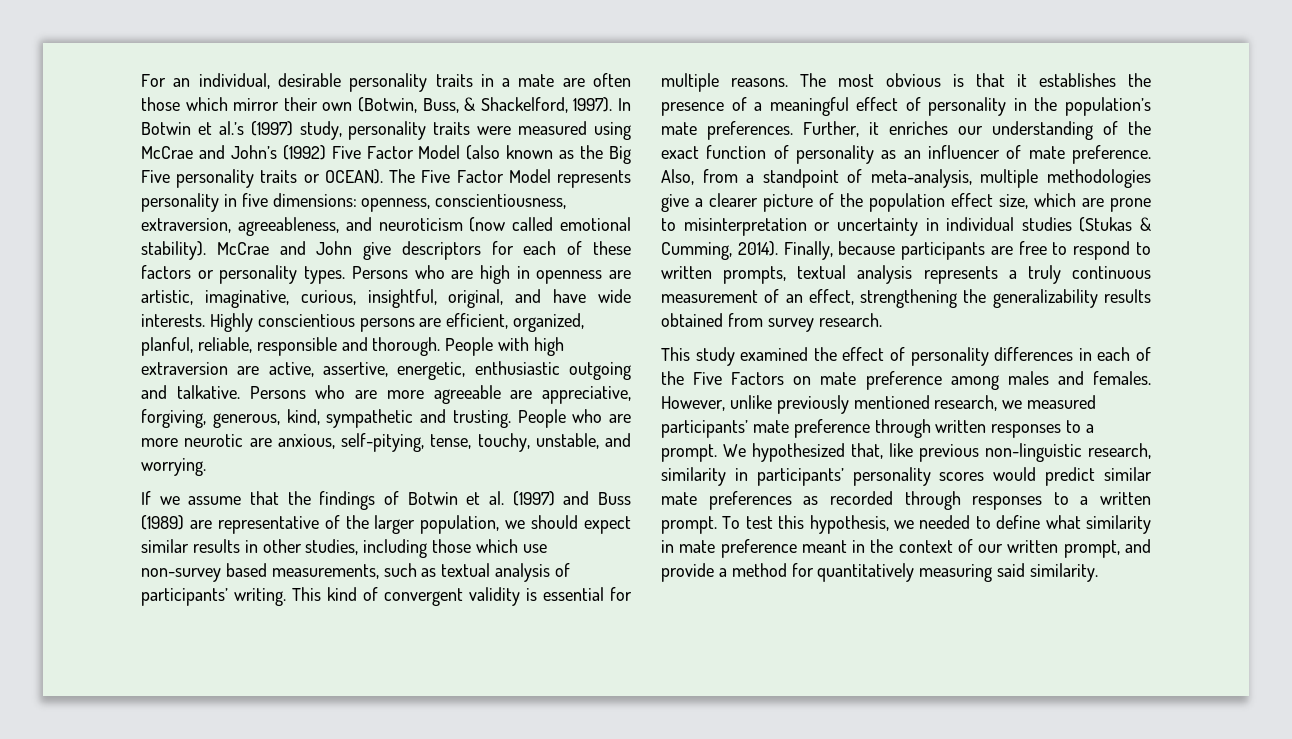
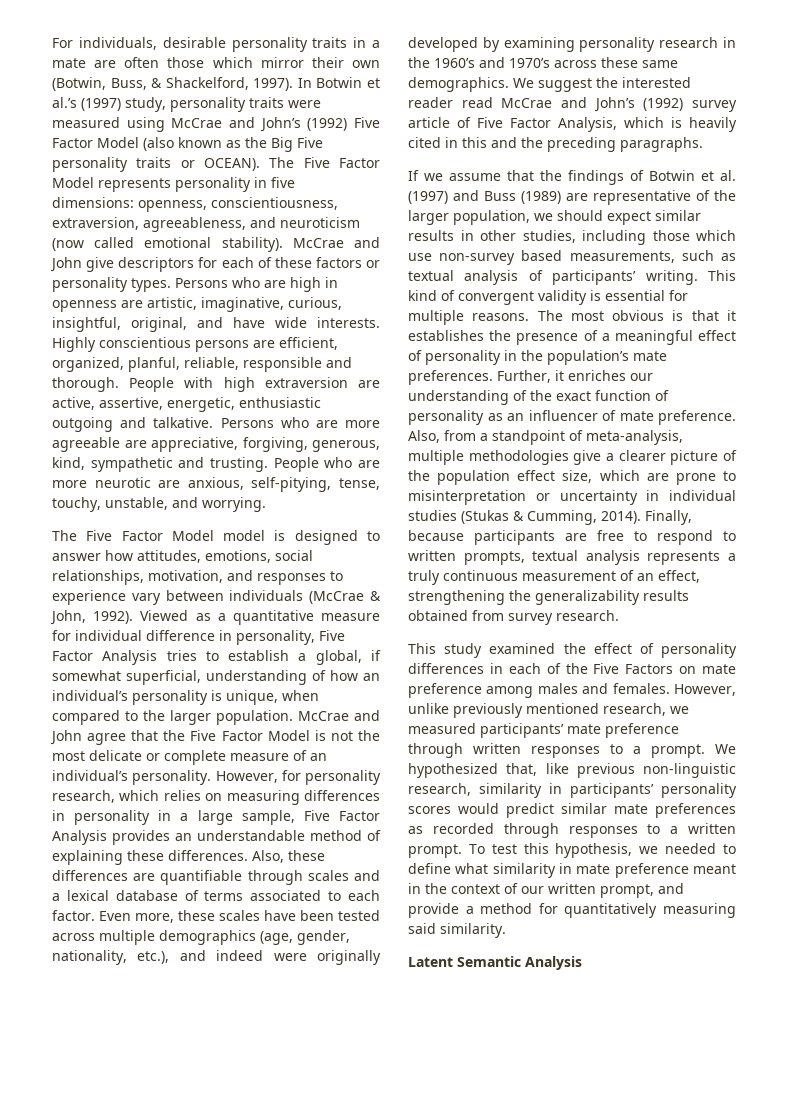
[173,73,270,89] an individual, -> [78,37,157,50] individuals,
(206, 467) none -> [52,530,380,545] [52,550,313,563] [52,570,343,585] [52,590,381,605] [50,610,380,625] [52,630,345,645] [52,650,381,665] [52,670,380,685] [52,690,319,705] [52,710,380,725] [50,730,380,745] [52,750,327,765] [52,770,381,785] [52,790,380,805] [52,810,380,825] [52,830,381,845] [52,850,325,865] [52,870,380,885] [52,890,380,901] [52,910,380,923] [52,930,350,945] [52,950,381,965] [408,37,736,52] [408,57,678,68] [408,77,691,92] [408,97,737,112] [408,117,737,132] [408,137,703,152] // The Five Factor Model model is designed to answer how attitudes, emotions, social relationships, motivation, and responses to experience vary between individuals (McCrae & John, 1992). Viewed as a quantitative measure for individual difference in personality, Five Factor Analysis tries to establish a global, if somewhat superficial, understanding of how an individual’s personality is unique, when compared to the larger population. McCrae and John agree that the Five Factor Model is not the most delicate or complete measure of an individual’s personality. However, for personality research, which relies on measuring differences in personality in a large sample, Five Factor Analysis provides an understandable method of explaining these differences. Also, these differences are quantifiable through scales and a lexical database of terms associated to each factor. Even more, these scales have been tested across multiple demographics (age, gender, nationality, etc.), and indeed were originally developed by examining personality research in the 1960’s and 1970’s across these same demographics. We suggest the interested reader read McCrae and John’s (1992) survey article of Five Factor Analysis, which is heavily cited in this and the preceding paragraphs.
(1099, 572) none -> [408,956,582,970] // Latent Semantic Analysis

